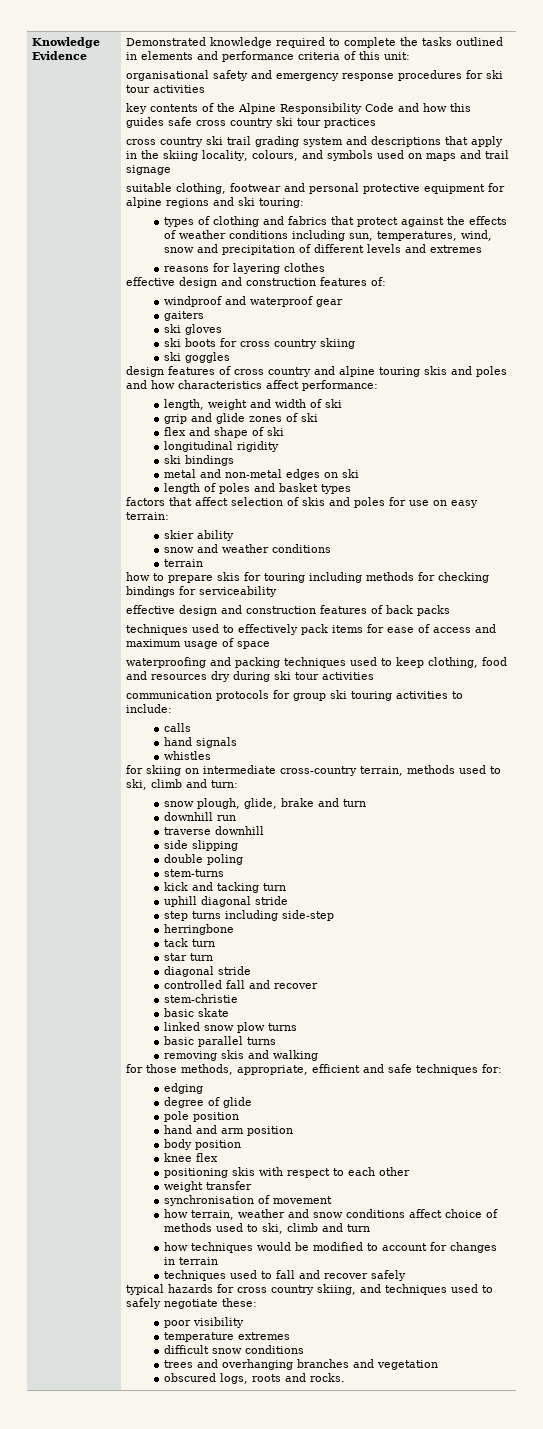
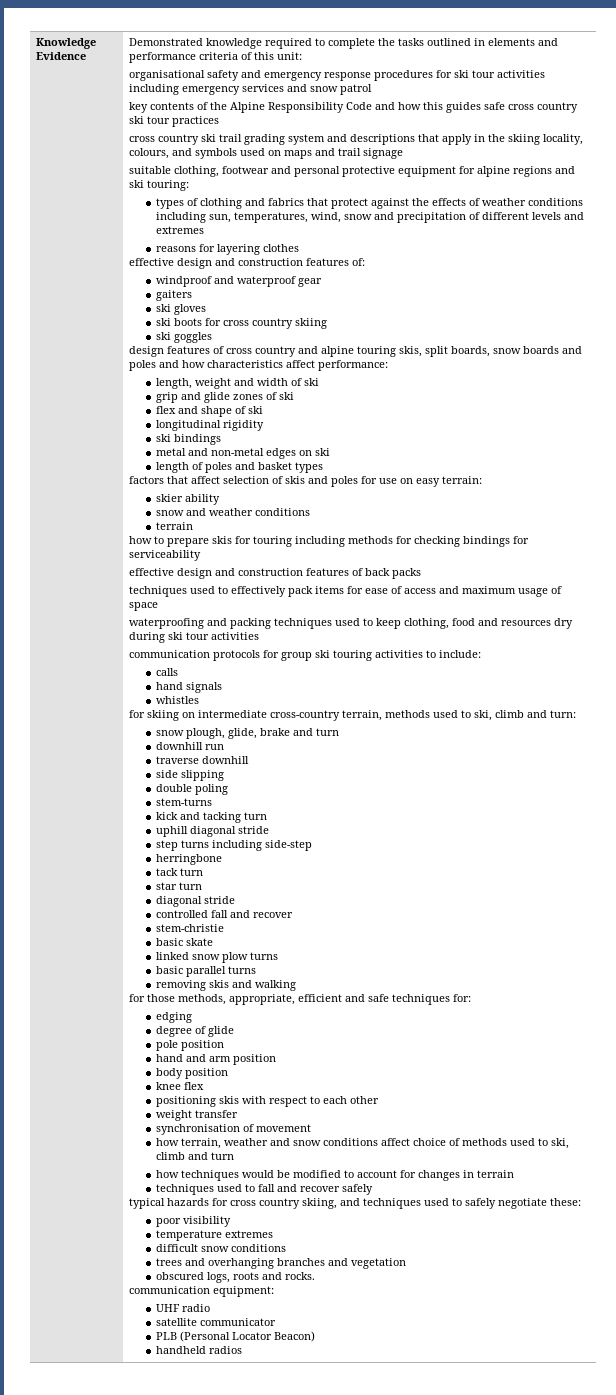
(206, 89) none -> [129,84,373,95] including emergency services and snow patrol
[424,366,448,375] skis -> [399,346,560,357] skis, split boards, snow boards
(345, 1377) none -> [129,1286,275,1297] [155,1304,210,1312] [155,1318,276,1326] [155,1331,315,1342] [155,1346,242,1354] // communication equipment: // UHF radio // satellite communicator // PLB (Personal Locator Beacon) // handheld radios

